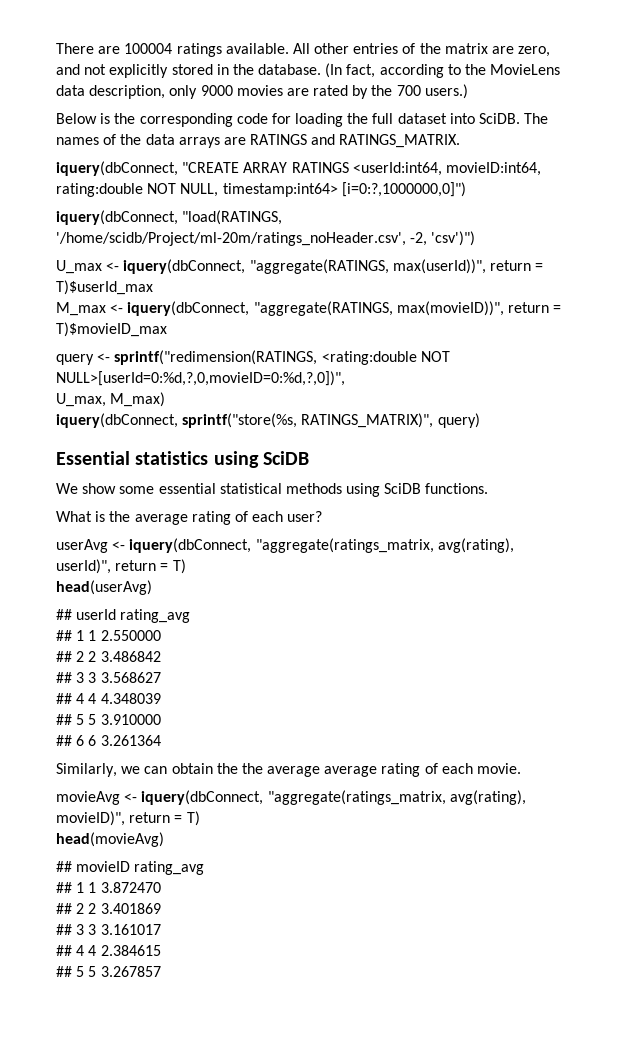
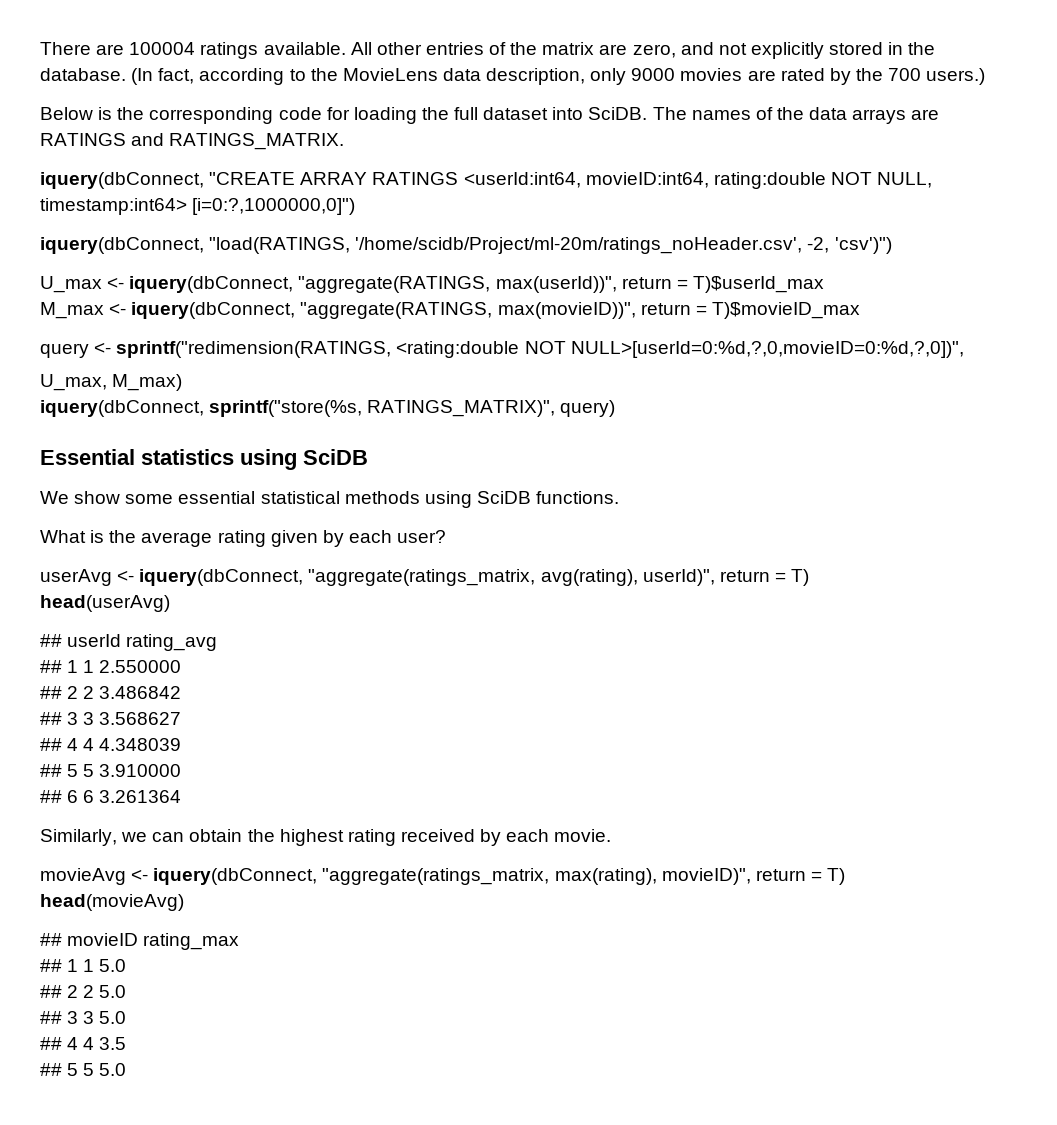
[234,511,248,522] of -> [270,530,344,547] given by
[241,763,438,777] the average average rating of -> [279,829,502,846] highest rating received by
[449,790,526,805] avg(rating), -> [554,868,657,885] max(rating),
[134,861,205,875] [56,882,161,893] [56,903,161,914] [56,924,161,935] [56,945,161,956] [56,966,161,977] rating_avg // ## 1 1 3.872470 // ## 2 2 3.401869 // ## 3 3 3.161017 // ## 4 4 2.384615 // ## 5 5 3.267857 -> [143,933,240,950] [40,959,127,972] [40,985,127,998] [40,1011,127,1024] [40,1037,127,1050] [40,1063,127,1076] rating_max // ## 1 1 5.0 // ## 2 2 5.0 // ## 3 3 5.0 // ## 4 4 3.5 // ## 5 5 5.0

